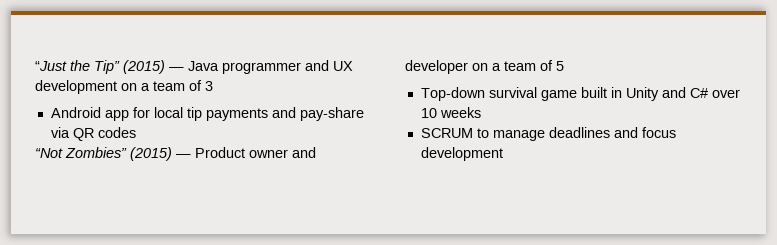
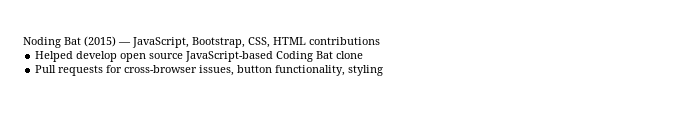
[35,60,353,74] [35,80,213,94] [50,107,364,121] [50,127,136,141] [35,147,316,161] [405,60,564,74] [420,87,740,101] [420,107,481,118] [420,127,676,141] [420,147,503,161] “Just the Tip” (2015) — Java programmer and UX development on a team of 3 // Android app for local tip payments and pay-share via QR codes // “Not Zombies” (2015) — Product owner and developer on a team of 5 // Top-down survival game built in Unity and C# over 10 weeks // SCRUM to manage deadlines and focus development -> [23,36,380,48] [35,51,364,62] [35,65,384,76] Noding Bat (2015) — JavaScript, Bootstrap, CSS, HTML contributions // Helped develop open source JavaScript-based Coding Bat clone // Pull requests for cross-browser issues, button functionality, styling

